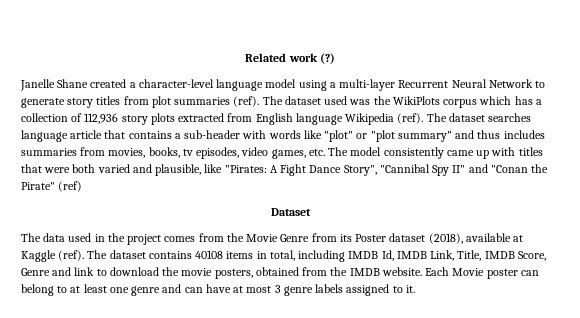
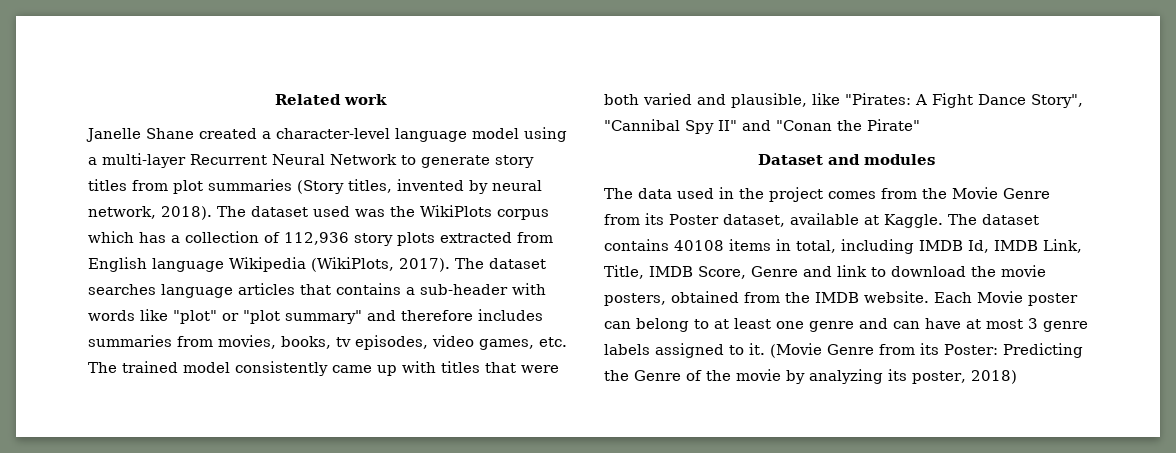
[319,53,335,64] (?) -> (387, 99) none
[233,96,260,107] (ref). -> [297,179,542,194] [88,206,212,220] (Story titles, invented by neural network, 2018).
[397,113,424,124] (ref). -> [311,257,450,272] (WikiPlots, 2017).
[70,130,103,139] article -> [238,283,295,295] articles
[477,130,501,139] thus -> [401,310,473,321] therefore
(349, 151) none -> [122,361,178,373] trained
[58,181,83,192] (ref) -> (920, 125) none
(311, 212) none -> [827,154,935,165] and modules
[389,233,524,244] [21,250,85,262] dataset (2018), available at Kaggle (ref). -> [723,213,943,228] dataset, available at Kaggle.
(415, 289) none -> [770,343,1083,358] [604,369,1017,384] (Movie Genre from its Poster: Predicting the Genre of the movie by analyzing its poster, 2018)

